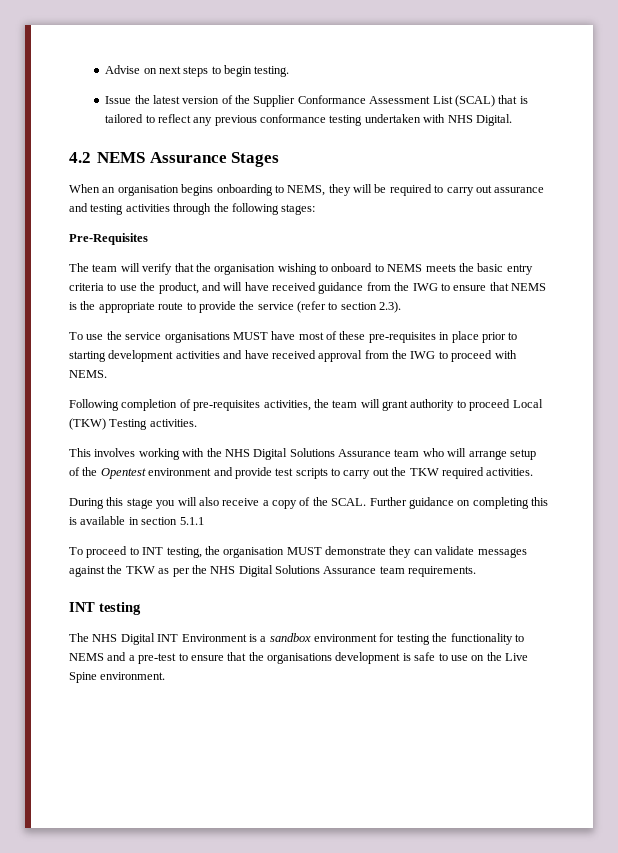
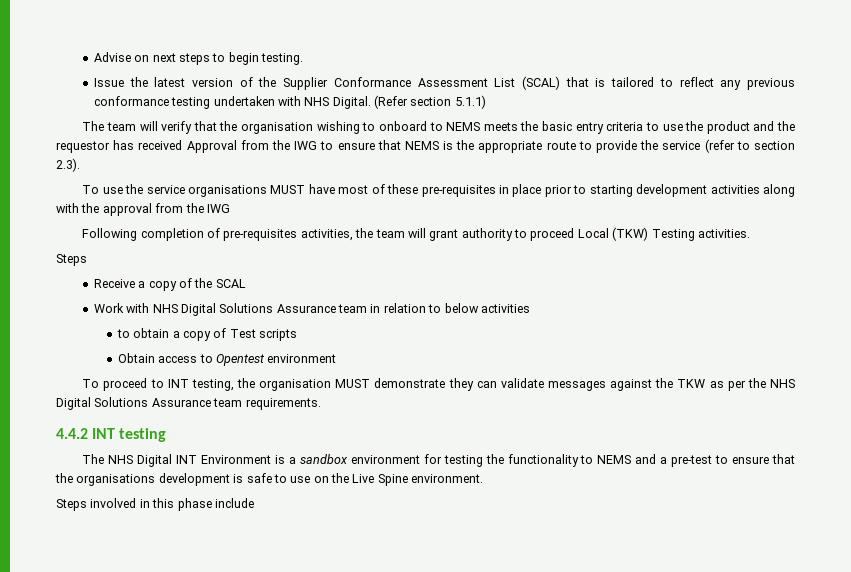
[69,152,280,167] [69,184,545,196] [69,203,316,215] [69,233,148,245] // 4.2 NEMS Assurance Stages // When an organisation begins onboarding to NEMS, they will be required to carry out assurance and testing activities through the following stages: // Pre-Requisites -> [374,95,486,109] (Refer section 5.1.1)
[158,282,364,294] product, and will have received guidance -> [706,121,796,134] [56,140,237,153] product and the requestor has received Approval
[223,350,316,359] and have received -> [762,184,795,197] [56,203,100,213] along with the
[438,350,517,362] [69,370,107,378] to proceed with NEMS. -> (230, 208) none
[69,448,536,460] [69,467,534,479] [69,497,548,509] [69,516,204,525] This involves working with the NHS Digital Solutions Assurance team who will arrange setup of the Opentest environment and provide test scripts to carry out the TKW required activities. // During this stage you will also receive a copy of the SCAL. Further guidance on completing this is available in section 5.1.1 -> [56,254,87,266] [93,278,246,291] [93,303,530,316] [116,328,298,341] [117,353,337,366] Steps // Receive a copy of the SCAL // Work with NHS Digital Solutions Assurance team in relation to below activities // to obtain a copy of Test scripts // Obtain access to Opentest environment
(477, 571) none -> [56,428,88,439] 4.4.2
(166, 676) none -> [56,498,254,511] // Steps involved in this phase include

